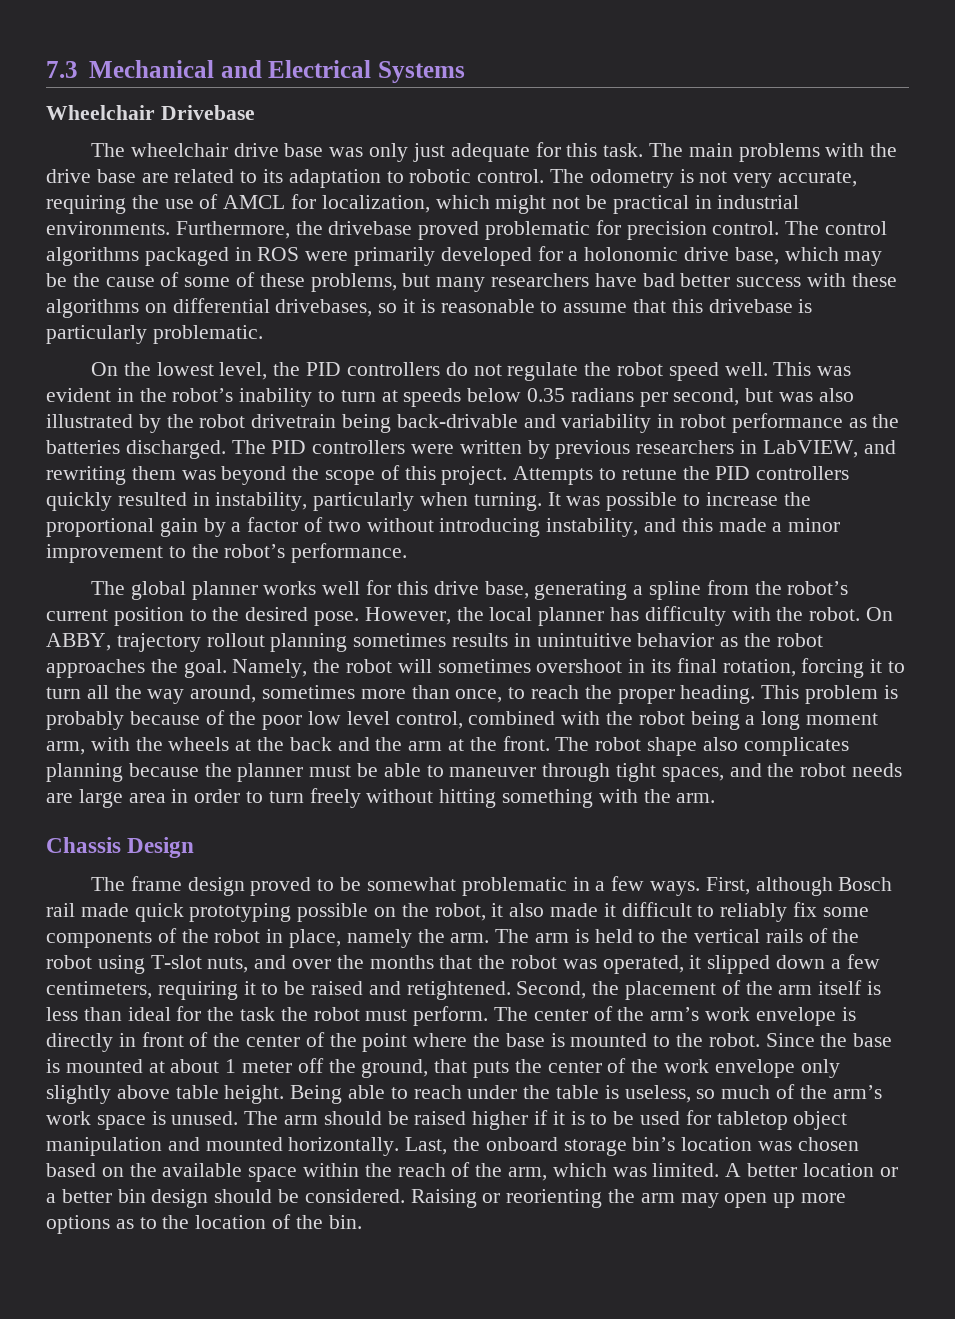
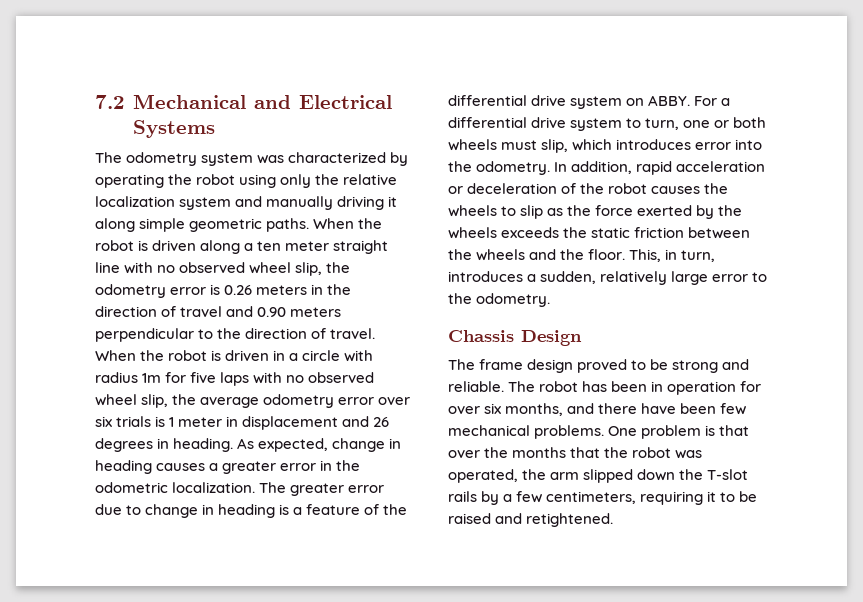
[46,61,78,78] 7.3 -> [95,95,125,109] 7.2
[46,105,255,120] [91,142,898,162] [46,169,858,188] [46,194,800,214] [46,220,888,240] [46,246,883,266] [46,272,897,292] [46,298,813,318] [46,325,263,344] [91,362,852,381] [46,388,854,407] [46,413,900,433] [46,440,896,459] [46,465,850,485] [46,492,811,511] [46,517,841,537] [46,543,408,563] [91,580,849,600] [46,606,894,626] [46,633,823,652] [46,658,906,678] [46,685,898,704] [46,710,879,730] [46,736,849,756] [46,763,903,782] [46,788,716,808] Wheelchair Drivebase // The wheelchair drive base was only just adequate for this task. The main problems with the drive base are related to its adaptation to robotic control. The odometry is not very accurate, requiring the use of AMCL for localization, which might not be practical in industrial environments. Furthermore, the drivebase proved problematic for precision control. The control algorithms packaged in ROS were primarily developed for a holonomic drive base, which may be the cause of some of these problems, but many researchers have bad better success with these algorithms on differential drivebases, so it is reasonable to assume that this drivebase is particularly problematic. // On the lowest level, the PID controllers do not regulate the robot speed well. This was evident in the robot’s inability to turn at speeds below 0.35 radians per second, but was also illustrated by the robot drivetrain being back-drivable and variability in robot performance as the batteries discharged. The PID controllers were written by previous researchers in LabVIEW, and rewriting them was beyond the scope of this project. Attempts to retune the PID controllers quickly resulted in instability, particularly when turning. It was possible to increase the proportional gain by a factor of two without introducing instability, and this made a minor improvement to the robot’s performance. // The global planner works well for this drive base, generating a spline from the robot’s current position to the desired pose. However, the local planner has difficulty with the robot. On ABBY, trajectory rollout planning sometimes results in unintuitive behavior as the robot approaches the goal. Namely, the robot will sometimes overshoot in its final rotation, forcing it to turn all the way around, sometimes more than once, to reach the proper heading. This problem is probably because of the poor low level control, combined with the robot being a long moment arm, with the wheels at the back and the arm at the front. The robot shape also complicates planning because the planner must be able to maneuver through tight spaces, and the robot needs are large area in order to turn freely without hitting something with the arm. -> [95,152,409,166] [95,174,398,188] [95,196,398,210] [95,218,383,232] [95,240,389,254] [95,262,351,276] [95,284,352,298] [95,306,342,317] [95,328,376,342] [95,350,374,362] [95,372,375,386] [95,394,411,408] [95,416,390,430] [95,438,402,452] [95,460,361,474] [95,482,385,496] [95,504,408,518] [448,95,731,109] [448,117,767,131] [448,139,763,153] [448,161,766,175] [448,183,729,194] [448,205,743,219] [448,227,751,239] [448,249,716,262] [448,271,768,285] [448,293,551,307] The odometry system was characterized by operating the robot using only the relative localization system and manually driving it along simple geometric paths. When the robot is driven along a ten meter straight line with no observed wheel slip, the odometry error is 0.26 meters in the direction of travel and 0.90 meters perpendicular to the direction of travel. When the robot is driven in a circle with radius 1m for five laps with no observed wheel slip, the average odometry error over six trials is 1 meter in displacement and 26 degrees in heading. As expected, change in heading causes a greater error in the odometric localization. The greater error due to change in heading is a feature of the differential drive system on ABBY. For a differential drive system to turn, one or both wheels must slip, which introduces error into the odometry. In addition, rapid acceleration or deceleration of the robot causes the wheels to slip as the force exerted by the wheels exceeds the static friction between the wheels and the floor. This, in turn, introduces a sudden, relatively large error to the odometry.
[366,876,893,896] [46,902,869,922] [46,928,860,948] [46,955,287,974] somewhat problematic in a few ways. First, although Bosch rail made quick prototyping possible on the robot, it also made it difficult to reliably fix some components of the robot in place, namely the arm. The arm is held to the vertical rails of the robot using T-slot nuts, and -> [672,359,750,373] [448,381,762,395] [448,403,747,416] [448,425,750,439] strong and reliable. The robot has been in operation for over six months, and there have been few mechanical problems. One problem is that
[689,955,826,974] it slipped down -> [522,469,749,483] [448,491,500,505] the arm slipped down the T-slot rails by
[516,980,882,1000] [46,1006,856,1026] [46,1032,893,1052] [46,1058,840,1078] [46,1084,882,1104] [46,1110,848,1130] [46,1137,859,1156] [46,1162,898,1182] [46,1189,847,1208] [46,1214,362,1234] Second, the placement of the arm itself is less than ideal for the task the robot must perform. The center of the arm’s work envelope is directly in front of the center of the point where the base is mounted to the robot. Since the base is mounted at about 1 meter off the ground, that puts the center of the work envelope only slightly above table height. Being able to reach under the table is useless, so much of the arm’s work space is unused. The arm should be raised higher if it is to be used for tabletop object manipulation and mounted horizontally. Last, the onboard storage bin’s location was chosen based on the available space within the reach of the arm, which was limited. A better location or a better bin design should be considered. Raising or reorienting the arm may open up more options as to the location of the bin. -> (614, 520) none

